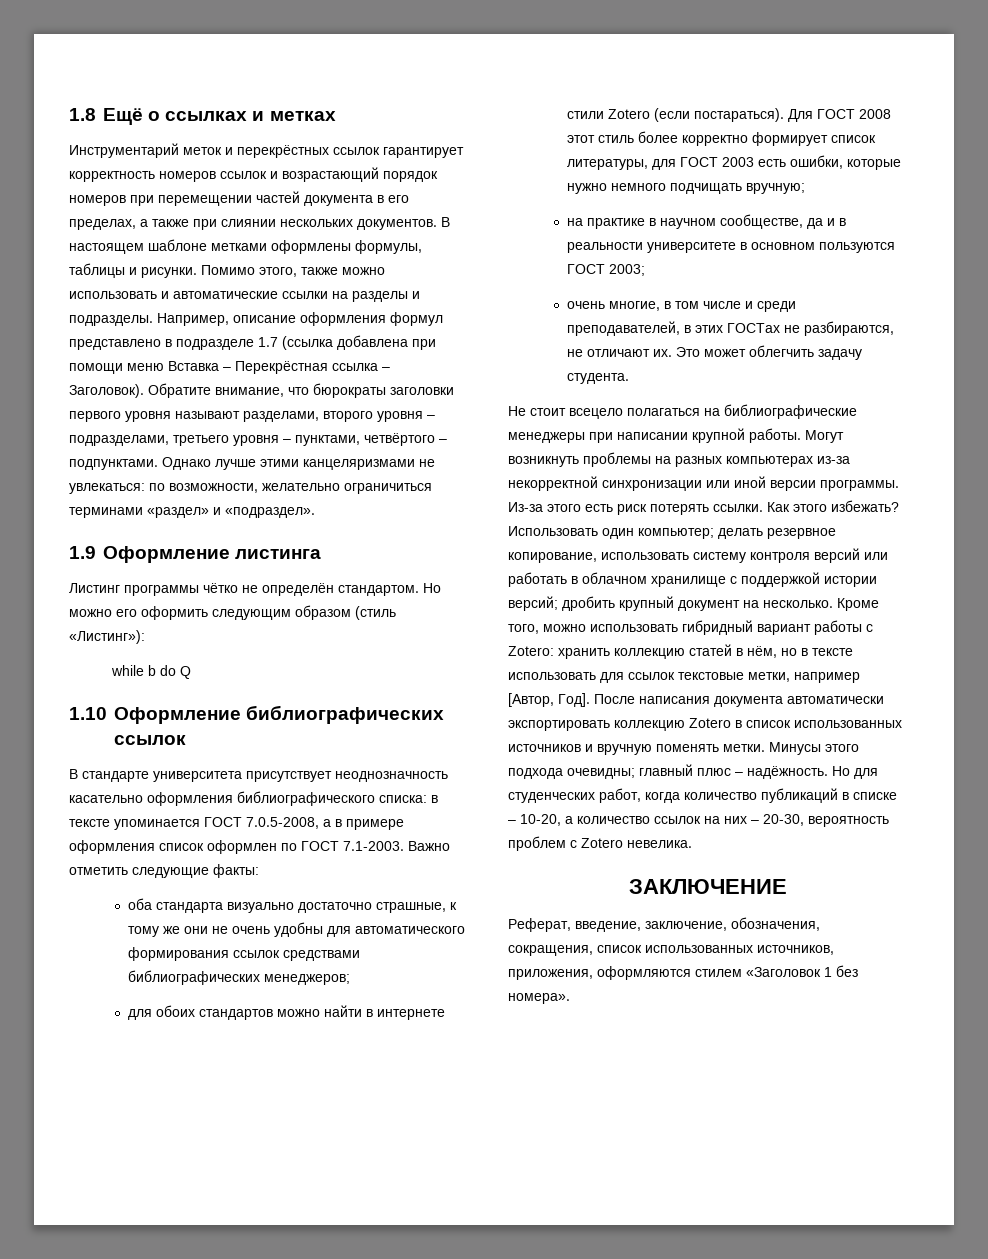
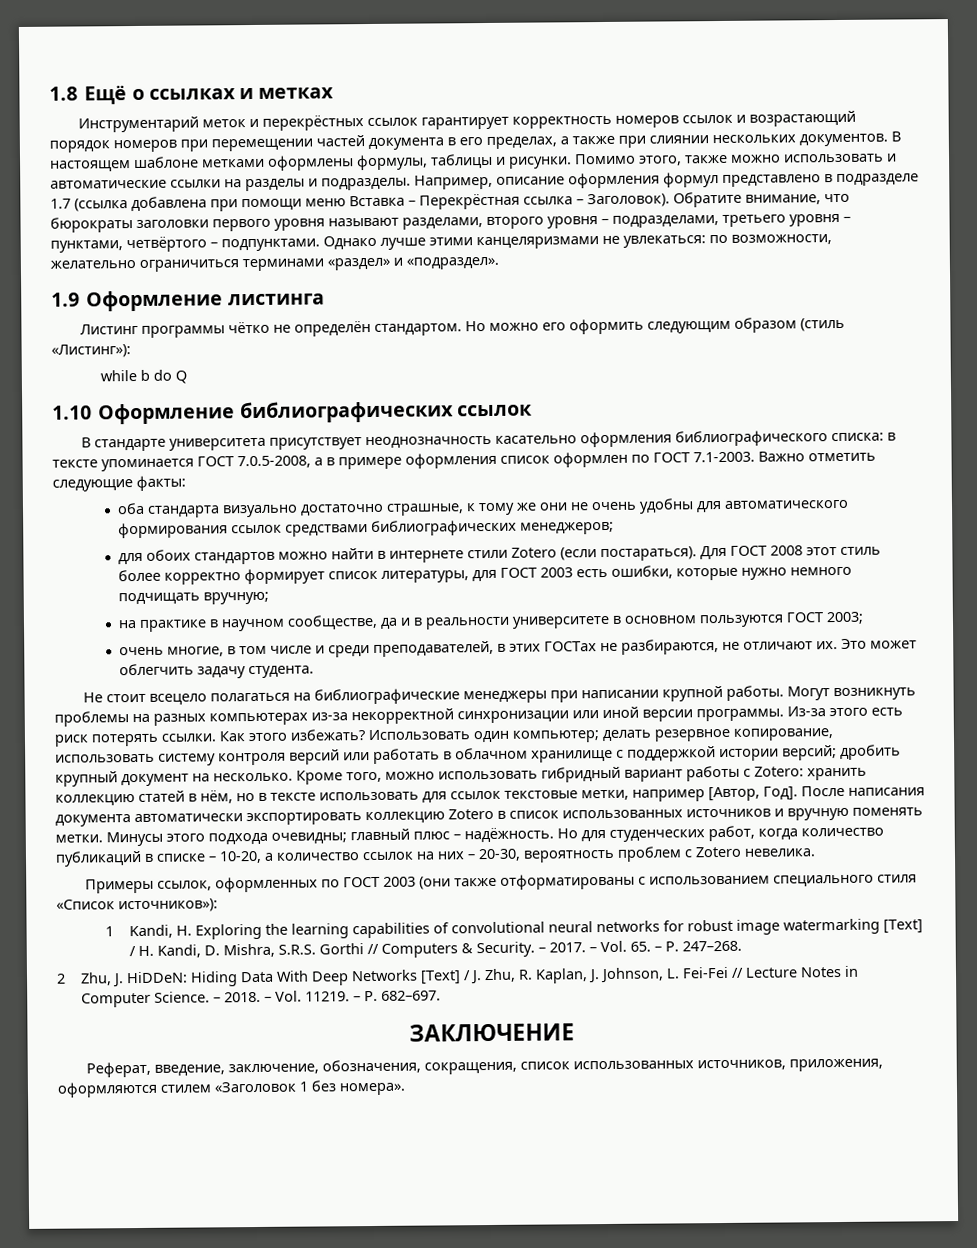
(692, 844) none -> [84,873,917,894] [56,898,218,913] [104,918,924,940] [129,940,743,958] [56,965,860,988] [81,990,442,1008] // Примеры ссылок, оформленных по ГОСТ 2003 (они также отформатированы с использованием специального стиля «Список источников»): // 1 Kandi, H. Exploring the learning capabilities of convolutional neural networks for robust image watermarking [Text] / H. Kandi, D. Mishra, S.R.S. Gorthi // Computers & Security. – 2017. – Vol. 65. – P. 247–268. // 2 Zhu, J. HiDDeN: Hiding Data With Deep Networks [Text] / J. Zhu, R. Kaplan, J. Johnson, L. Fei-Fei // Lecture Notes in Computer Science. – 2018. – Vol. 11219. – P. 682–697.

